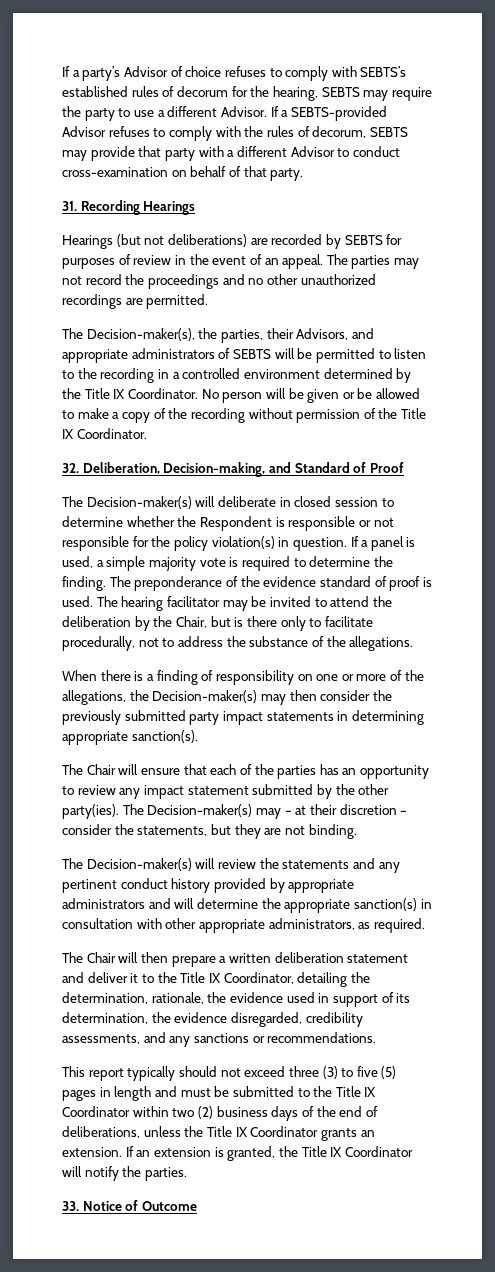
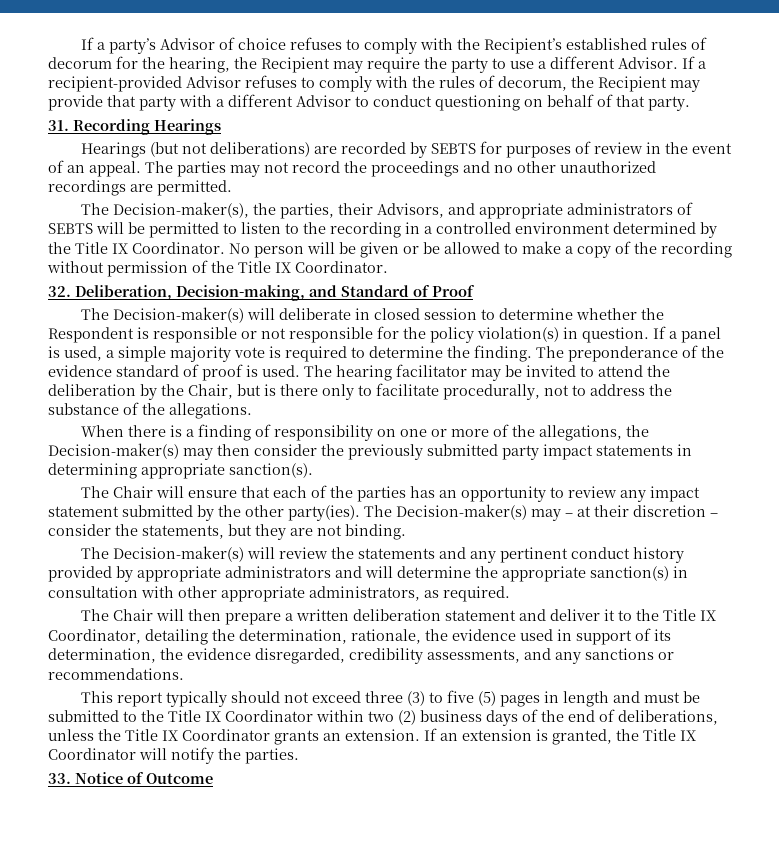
[360,66,407,77] SEBTS’s -> [456,38,562,54] the Recipient’s
[321,87,360,97] SEBTS -> [234,57,330,73] the Recipient
[290,106,387,121] SEBTS-provided -> [48,76,182,92] recipient-provided
[369,127,408,137] SEBTS -> [571,76,667,92] the Recipient
[62,167,168,177] cross-examination -> [435,95,520,111] questioning

